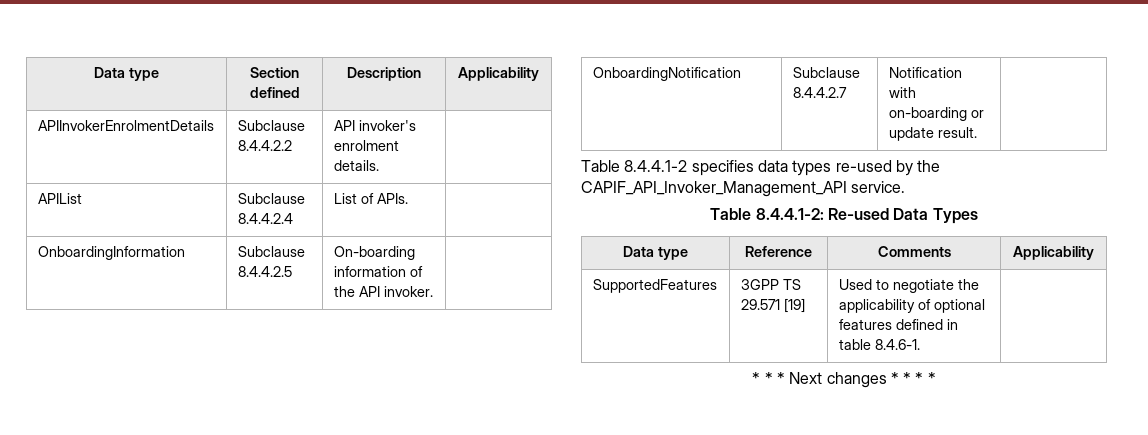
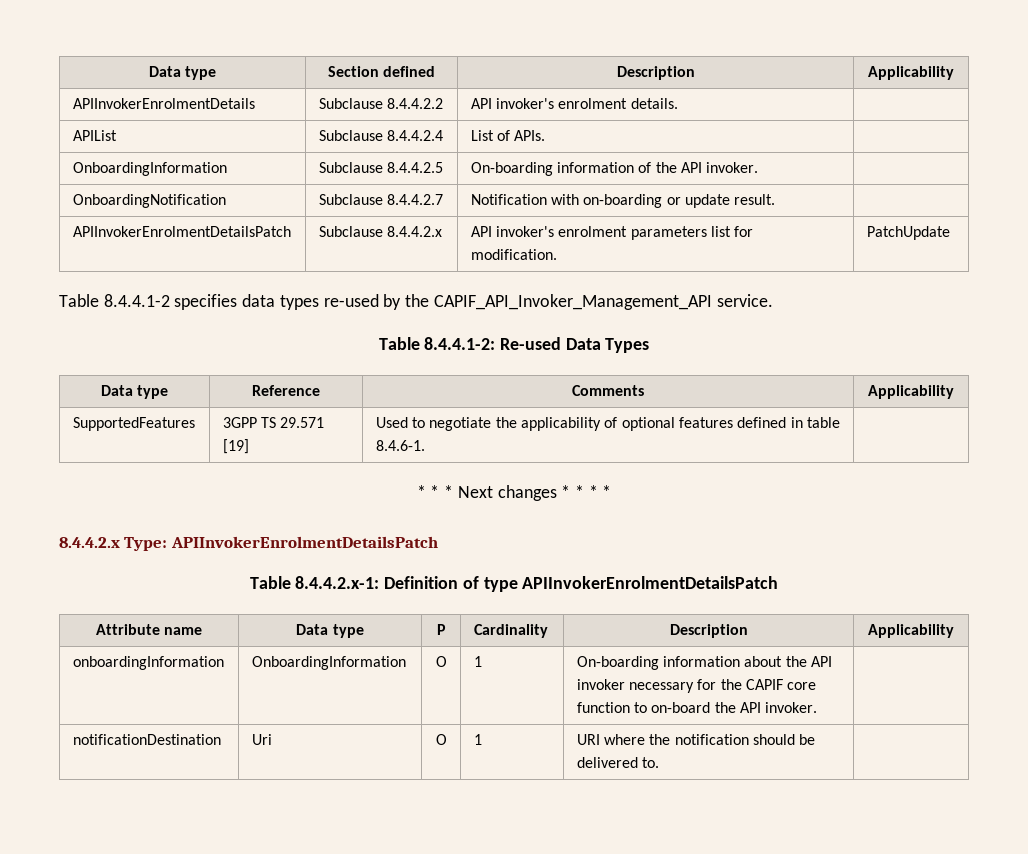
(977, 132) none -> [72,226,291,237] [318,226,443,237] [470,226,754,240] [470,249,557,260] [866,226,950,240] // APIInvokerEnrolmentDetailsPatch | Subclause 8.4.4.2.x | API invoker's enrolment parameters list for modification. | PatchUpdate
(936, 378) none -> [59,536,438,551] [249,576,779,592] [95,624,203,635] [296,624,364,638] [436,624,446,635] [473,624,548,638] [669,624,748,638] [868,624,954,638] [72,656,224,670] [251,656,406,670] [435,656,447,667] [473,656,482,667] [576,656,833,670] [576,679,817,693] [576,702,818,713] [72,734,221,745] [251,734,272,745] [435,734,447,745] [473,734,482,745] [576,734,816,745] [576,757,660,768] // 8.4.4.2.x Type: APIInvokerEnrolmentDetailsPatch // Table 8.4.4.2.x-1: Definition of type APIInvokerEnrolmentDetailsPatch // Attribute name | Data type | P | Cardinality | Description | Applicability // onboardingInformation | OnboardingInformation | O | 1 | On-boarding information about the API invoker necessary for the CAPIF core function to on-board the API invoker. | // notificationDestination | Uri | O | 1 | URI where the notification should be delivered to. |

